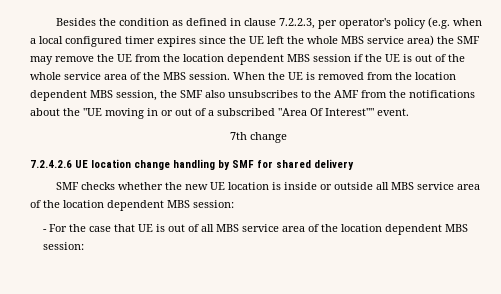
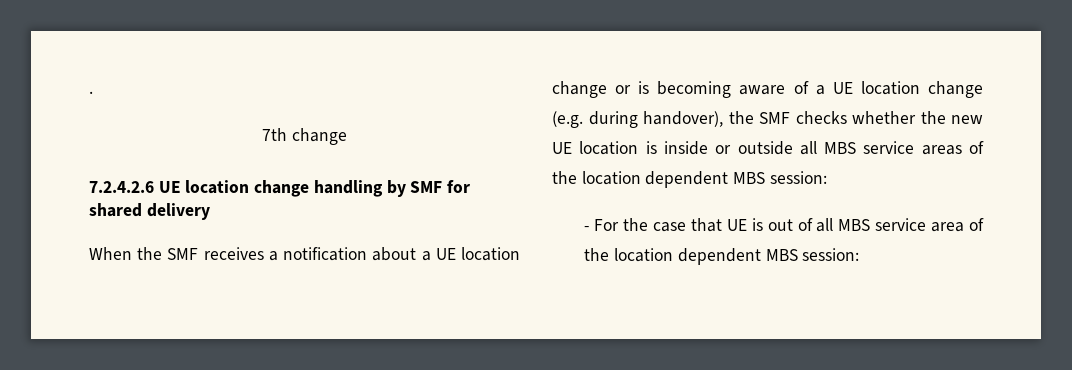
[55,17,482,29] [30,35,480,47] [30,54,465,65] [30,72,456,80] [30,90,475,101] [30,108,409,119] Besides the condition as defined in clause 7.2.2.3, per operator's policy (e.g. when a local configured timer expires since the UE left the whole MBS service area) the SMF may remove the UE from the location dependent MBS session if the UE is out of the whole service area of the MBS session. When the UE is removed from the location dependent MBS session, the SMF also unsubscribes to the AMF from the notifications about the "UE moving in or out of a subscribed "Area Of Interest"" event. -> [89,91,93,94] .
(354, 164) none -> [89,247,520,261] [552,81,983,98] [552,111,754,128] When the SMF receives a notification about a UE location change or is becoming aware of a UE location change (e.g. during handover), the
[456,184,480,190] area -> [921,145,962,155] areas

